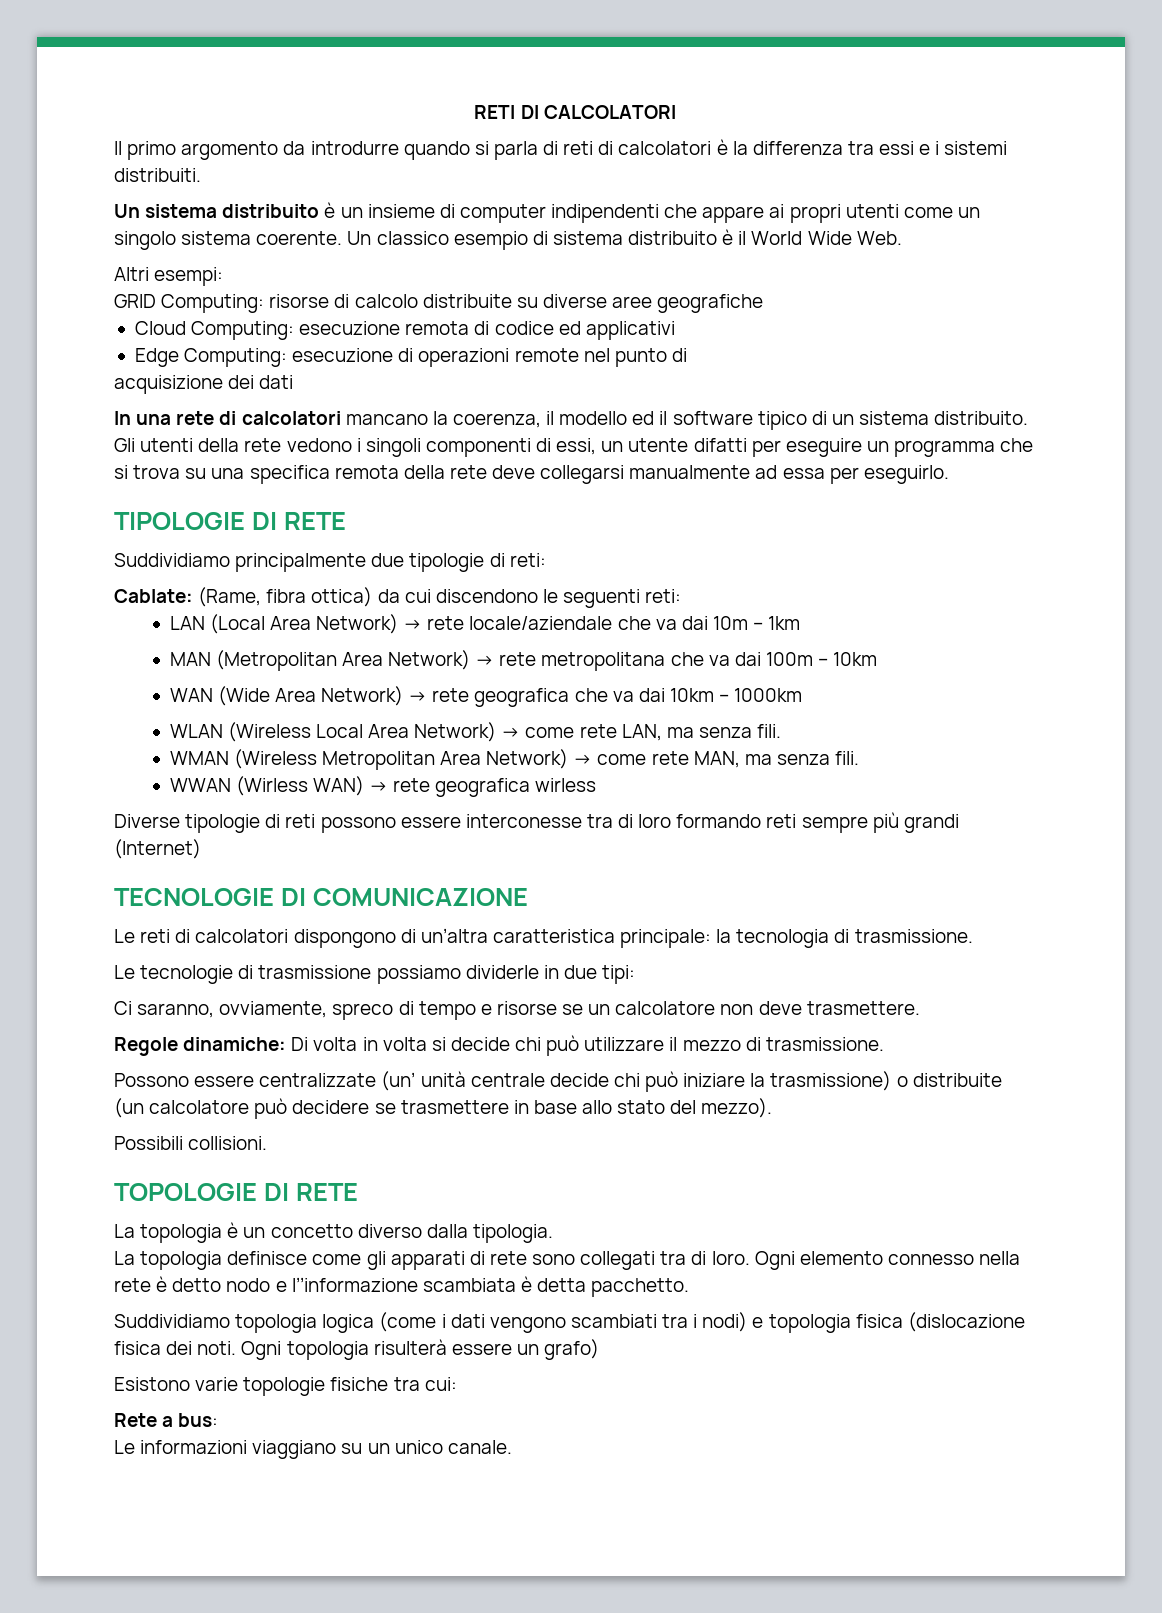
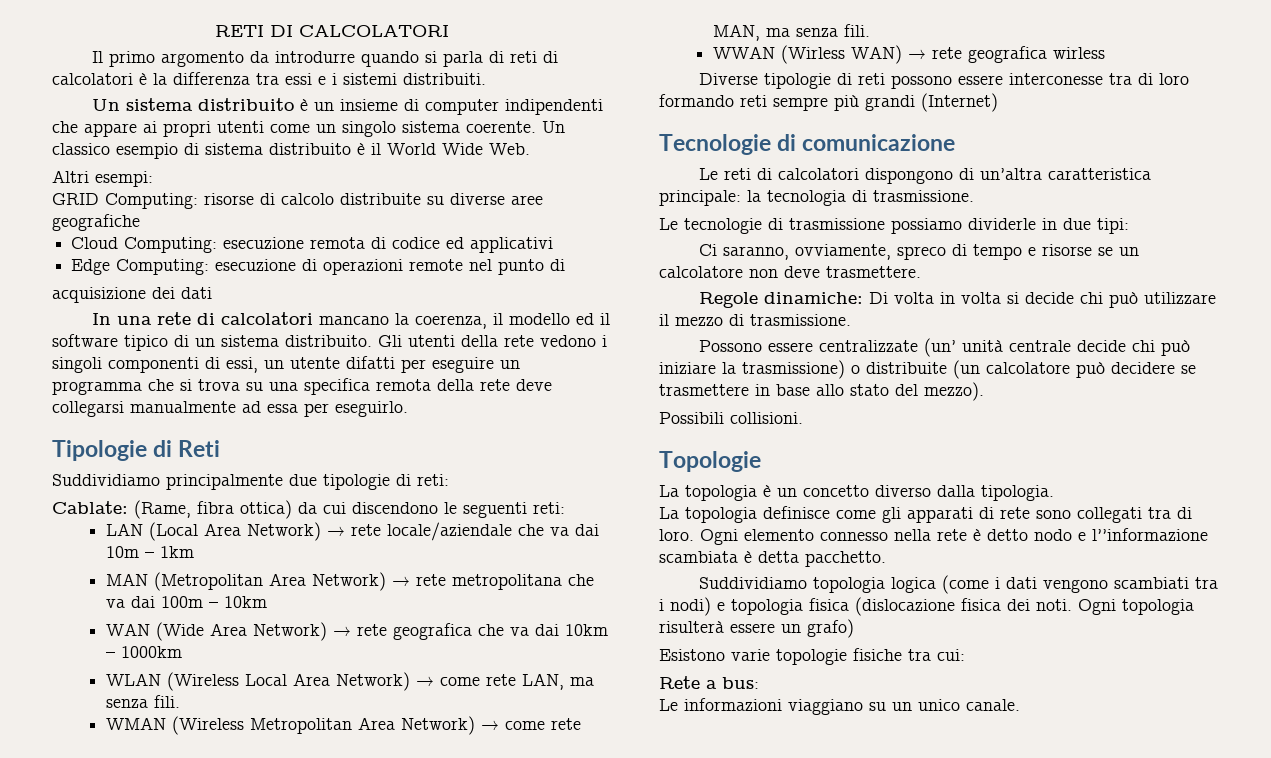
[114,512,346,530] TIPOLOGIE DI RETE -> [52,440,221,461] Tipologie di Reti
[114,888,528,906] TECNOLOGIE DI COMUNICAZIONE -> [659,134,956,155] Tecnologie di comunicazione
[114,1183,358,1201] TOPOLOGIE DI RETE -> [659,451,761,472] Topologie

